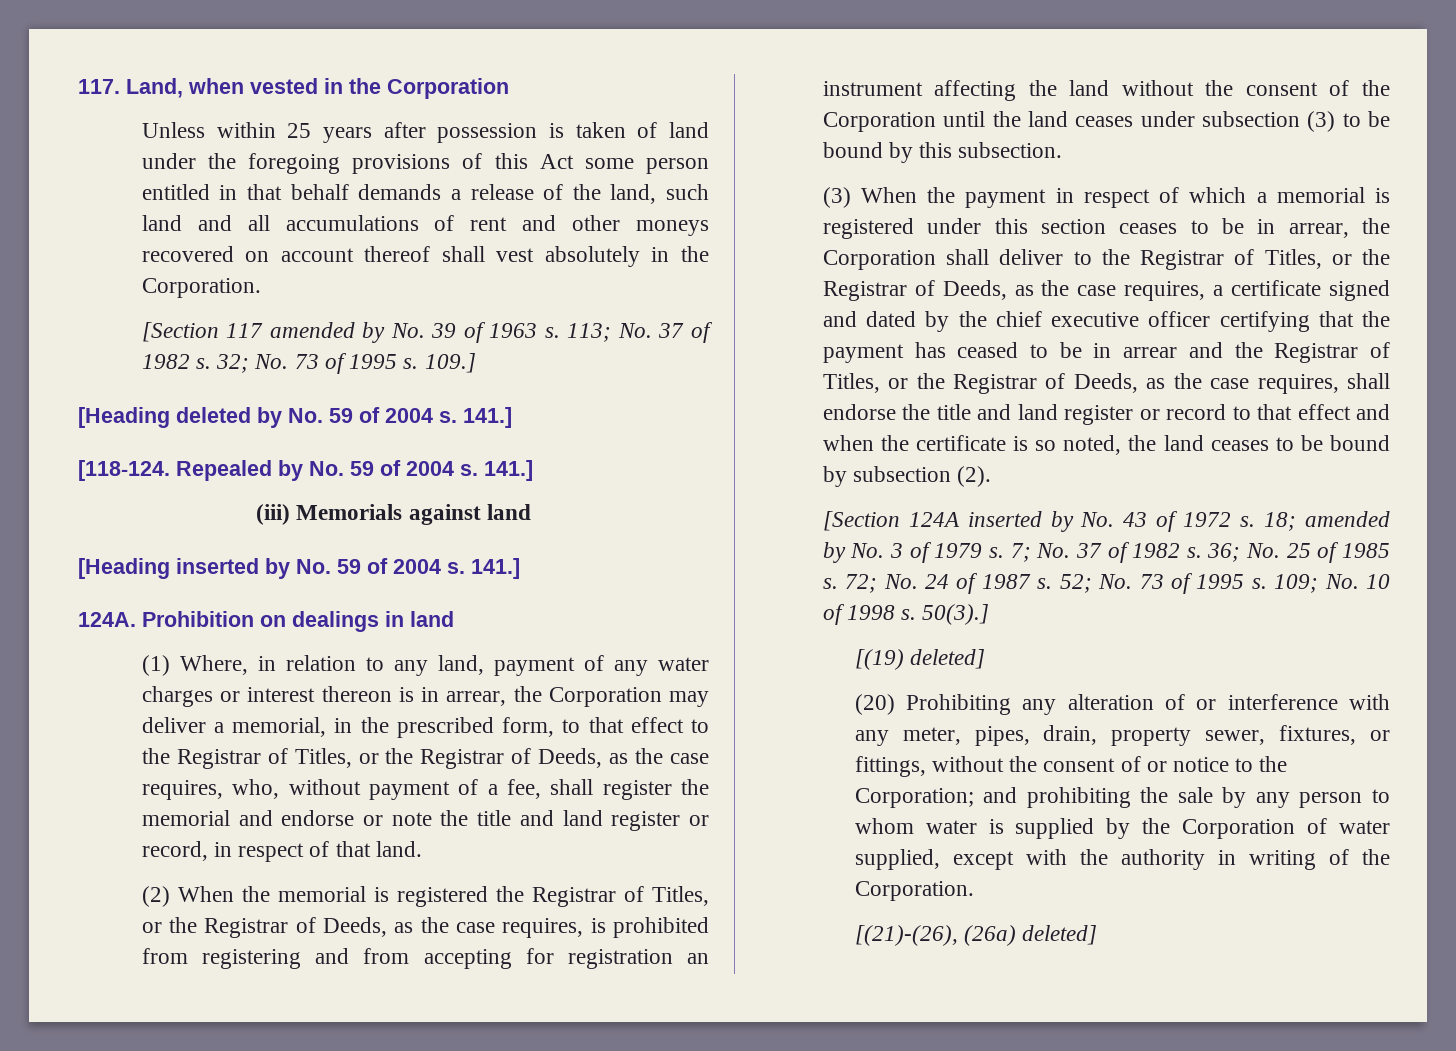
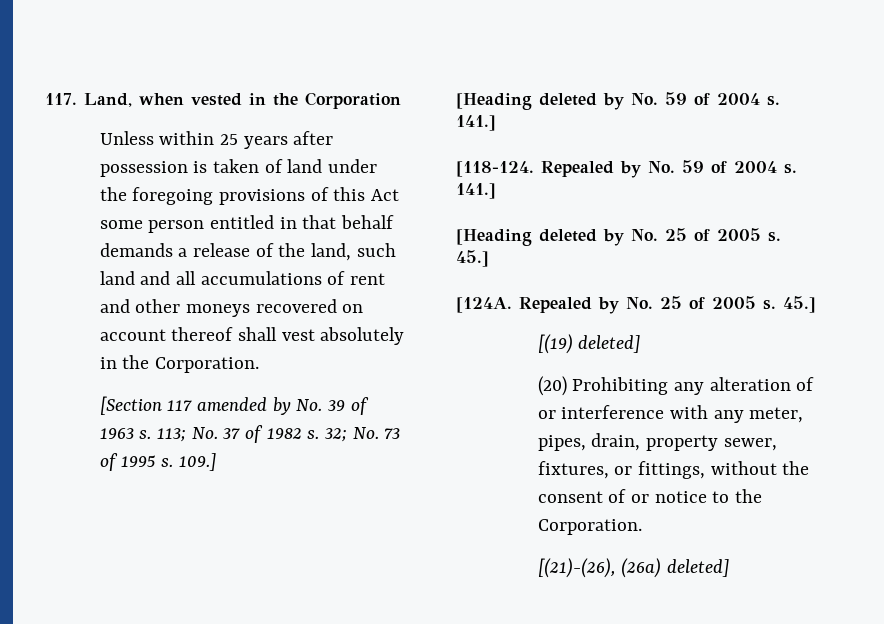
[256,504,531,525] [78,558,520,579] [78,611,454,632] [141,655,709,676] [141,686,709,707] [141,717,709,738] [141,748,709,769] [141,779,709,800] [141,810,709,831] [141,841,422,862] [141,886,709,907] [141,917,709,938] [141,948,709,969] [822,80,1390,101] [822,111,1390,132] [822,142,1063,163] [822,187,1390,208] [822,218,1390,239] [822,249,1390,270] [822,280,1390,301] [822,311,1390,332] [822,342,1390,363] [822,373,1390,394] [822,404,1390,425] [822,435,1390,455] [822,466,992,487] [822,511,1390,532] [822,542,1390,563] [822,573,1390,594] [822,604,990,625] // (iii) Memorials against land // [Heading inserted by No. 59 of 2004 s. 141.] // 124A. Prohibition on dealings in land // (1) Where, in relation to any land, payment of any water charges or interest thereon is in arrear, the Corporation may deliver a memorial, in the prescribed form, to that effect to the Registrar of Titles, or the Registrar of Deeds, as the case requires, who, without payment of a fee, shall register the memorial and endorse or note the title and land register or record, in respect of that land. // (2) When the memorial is registered the Registrar of Titles, or the Registrar of Deeds, as the case requires, is prohibited from registering and from accepting for registration an instrument affecting the land without the consent of the Corporation until the land ceases under subsection (3) to be bound by this subsection. // (3) When the payment in respect of which a memorial is registered under this section ceases to be in arrear, the Corporation shall deliver to the Registrar of Titles, or the Registrar of Deeds, as the case requires, a certificate signed and dated by the chief executive officer certifying that the payment has ceased to be in arrear and the Registrar of Titles, or the Registrar of Deeds, as the case requires, shall endorse the title and land register or record to that effect and when the certificate is so noted, the land ceases to be bound by subsection (2). // [Section 124A inserted by No. 43 of 1972 s. 18; amended by No. 3 of 1979 s. 7; No. 37 of 1982 s. 36; No. 25 of 1985 s. 72; No. 24 of 1987 s. 52; No. 73 of 1995 s. 109; No. 10 of 1998 s. 50(3).] -> [456,228,781,246] [456,250,489,267] [456,296,816,314] // [Heading deleted by No. 25 of 2005 s. 45.] // [124A. Repealed by No. 25 of 2005 s. 45.]
[854,787,1390,808] [854,818,1390,839] [854,849,1390,870] Corporation; and prohibiting the sale by any person to whom water is supplied by the Corporation of water supplied, except with the authority in writing of the -> (763, 496) none

